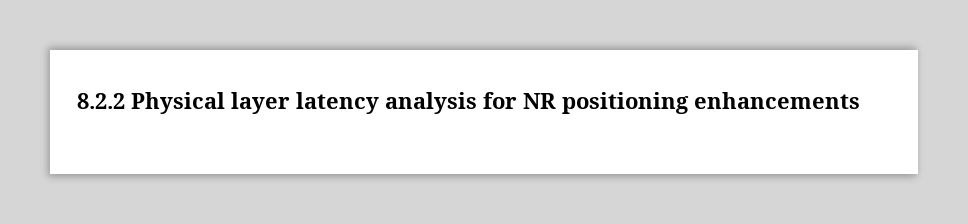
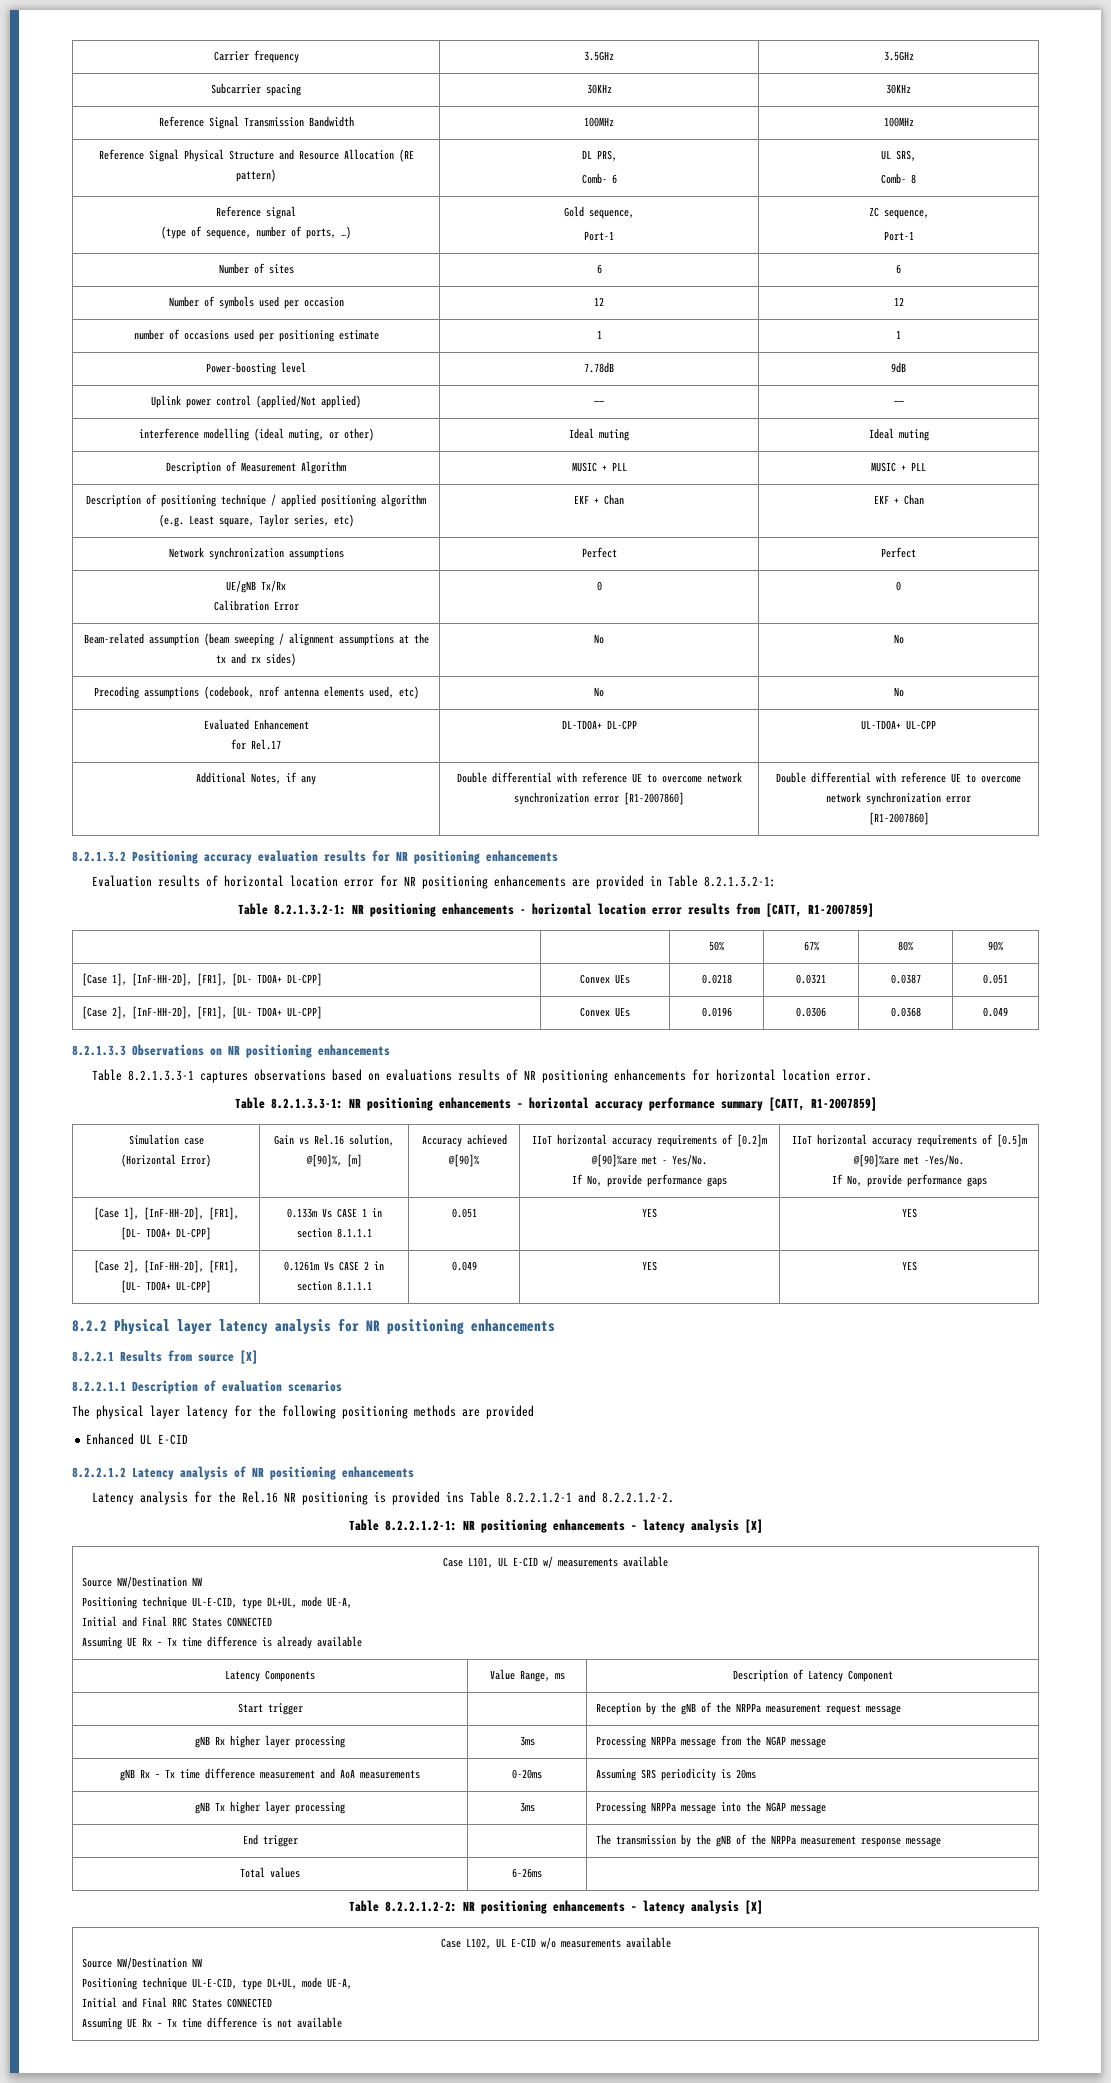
(77, 101) none -> [213,50,299,63] [584,51,614,61] [883,51,914,61] [211,83,301,96] [586,84,612,94] [886,84,912,94] [158,116,354,129] [584,117,614,127] [883,117,914,127] [98,149,414,162] [236,169,276,182] [581,150,617,161] [581,173,617,184] [881,150,917,161] [881,173,917,184] [216,206,296,219] [161,226,351,239] [564,206,634,219] [584,231,614,241] [868,207,929,219] [883,231,914,241] [218,263,294,274] [596,264,602,274] [896,264,902,274] [168,296,344,309] [594,297,604,306] [893,297,904,306] [133,329,379,342] [596,330,602,339] [896,330,902,339] [206,362,306,375] [584,362,614,373] [891,362,907,373] [151,395,361,408] [594,401,604,405] [893,401,904,405] [138,428,374,441] [569,428,630,441] [868,428,929,441] [166,461,346,474] [571,462,627,472] [871,462,927,472] [86,494,426,507] [158,514,354,527] [574,494,625,505] [873,494,924,505] [168,547,344,560] [581,547,617,558] [881,547,917,558] [226,580,286,593] [213,600,299,611] [596,581,602,591] [896,581,902,591] [83,633,429,646] [216,653,296,666] [594,634,604,644] [893,634,904,644] [93,686,419,699] [594,687,604,697] [893,687,904,697] [203,719,309,730] [231,739,281,750] [561,720,637,730] [861,720,937,730] [196,772,316,785] [456,772,742,783] [514,792,685,805] [776,772,1022,783] [826,792,972,805] [868,812,929,825] [72,850,558,864] [91,875,776,889] [237,903,874,917] [709,941,724,951] [803,941,819,951] [898,941,913,951] [988,941,1003,951] [82,973,323,986] [580,974,631,984] [701,974,732,984] [796,974,826,984] [890,974,921,984] [983,974,1008,984] [82,1006,323,1019] [580,1007,631,1017] [701,1007,732,1017] [796,1007,826,1017] [890,1007,921,1017] [983,1007,1008,1017] [72,1044,390,1058] [91,1069,872,1083] [234,1097,877,1111] [128,1134,204,1145] [121,1154,211,1167] [274,1134,394,1146] [305,1154,362,1167] [421,1134,507,1147] [448,1154,479,1167] [532,1134,768,1147] [591,1154,708,1167] [572,1174,728,1187] [791,1134,1027,1147] [853,1154,965,1167] [831,1174,987,1187] [93,1207,239,1220] [121,1227,211,1240] [286,1208,382,1218] [296,1228,372,1238] [451,1208,477,1218] [642,1208,658,1218] [901,1208,917,1218] [93,1260,239,1273] [121,1280,211,1293] [284,1261,384,1271] [296,1281,372,1291] [451,1261,477,1271] [642,1261,658,1271] [901,1261,917,1271] Carrier frequency | 3.5GHz | 3.5GHz // Subcarrier spacing | 30KHz | 30KHz // Reference Signal Transmission Bandwidth | 100MHz | 100MHz // Reference Signal Physical Structure and Resource Allocation (RE pattern) | DL PRS, // Comb- 6 | UL SRS, // Comb- 8 // Reference signal // (type of sequence, number of ports, …) | Gold sequence, // Port-1 | ZC sequence, // Port-1 // Number of sites | 6 | 6 // Number of symbols used per occasion | 12 | 12 // number of occasions used per positioning estimate | 1 | 1 // Power-boosting level | 7.78dB | 9dB // Uplink power control (applied/Not applied) | —— | —— // interference modelling (ideal muting, or other) | Ideal muting | Ideal muting // Description of Measurement Algorithm | MUSIC + PLL | MUSIC + PLL // Description of positioning technique / applied positioning algorithm (e.g. Least square, Taylor series, etc) | EKF + Chan | EKF + Chan // Network synchronization assumptions | Perfect | Perfect // UE/gNB Tx/Rx // Calibration Error | 0 | 0 // Beam-related assumption (beam sweeping / alignment assumptions at the tx and rx sides) | No | No // Precoding assumptions (codebook, nrof antenna elements used, etc) | No | No // Evaluated Enhancement // for Rel.17 | DL-TDOA+ DL-CPP | UL-TDOA+ UL-CPP // Additional Notes, if any | Double differential with reference UE to overcome network synchronization error [R1-2007860] | Double differential with reference UE to overcome network synchronization error // [R1-2007860] // 8.2.1.3.2 Positioning accuracy evaluation results for NR positioning enhancements // Evaluation results of horizontal location error for NR positioning enhancements are provided in Table 8.2.1.3.2-1: // Table 8.2.1.3.2-1: NR positioning enhancements - horizontal location error results from [CATT, R1-2007859] // | | 50% | 67% | 80% | 90% // [Case 1], [InF-HH-2D], [FR1], [DL- TDOA+ DL-CPP] | Convex UEs | 0.0218 | 0.0321 | 0.0387 | 0.051 // [Case 2], [InF-HH-2D], [FR1], [UL- TDOA+ UL-CPP] | Convex UEs | 0.0196 | 0.0306 | 0.0368 | 0.049 // 8.2.1.3.3 Observations on NR positioning enhancements // Table 8.2.1.3.3-1 captures observations based on evaluations results of NR positioning enhancements for horizontal location error. // Table 8.2.1.3.3-1: NR positioning enhancements – horizontal accuracy performance summary [CATT, R1-2007859] // Simulation case // (Horizontal Error) | Gain vs Rel.16 solution, @[90]%, [m] | Accuracy achieved @[90]% | IIoT horizontal accuracy requirements of [0.2]m @[90]%are met - Yes/No. // If No, provide performance gaps | IIoT horizontal accuracy requirements of [0.5]m @[90]%are met -Yes/No. // If No, provide performance gaps // [Case 1], [InF-HH-2D], [FR1], [DL- TDOA+ DL-CPP] | 0.133m Vs CASE 1 in section 8.1.1.1 | 0.051 | YES | YES // [Case 2], [InF-HH-2D], [FR1], [UL- TDOA+ UL-CPP] | 0.1261m Vs CASE 2 in section 8.1.1.1 | 0.049 | YES | YES //
(860, 100) none -> [72,1350,258,1364] [72,1380,342,1394] [72,1405,534,1419] [86,1433,189,1445] [72,1466,414,1480] [91,1491,674,1505] [348,1519,763,1533] [443,1556,669,1568] [82,1576,203,1588] [82,1596,353,1609] [82,1616,273,1627] [82,1636,363,1649] [225,1670,315,1682] [489,1669,565,1682] [732,1669,893,1682] [237,1703,303,1715] [596,1702,902,1715] [195,1735,345,1748] [519,1736,535,1746] [596,1735,827,1748] [120,1768,420,1781] [512,1769,542,1779] [596,1768,757,1781] [195,1801,345,1814] [519,1802,535,1812] [596,1801,827,1814] [242,1834,298,1847] [596,1834,942,1847] [240,1867,300,1878] [512,1868,542,1878] [348,1900,763,1914] [440,1937,671,1949] [82,1957,203,1969] [82,1977,353,1990] [82,1997,273,2008] [82,2017,343,2030] // 8.2.2.1 Results from source [X] // 8.2.2.1.1 Description of evaluation scenarios // The physical layer latency for the following positioning methods are provided // Enhanced UL E-CID // 8.2.2.1.2 Latency analysis of NR positioning enhancements // Latency analysis for the Rel.16 NR positioning is provided ins Table 8.2.2.1.2-1 and 8.2.2.1.2-2. // Table 8.2.2.1.2-1: NR positioning enhancements – latency analysis [X] // Case L101, UL E-CID w/ measurements available // Source NW/Destination NW // Positioning technique UL-E-CID, type DL+UL, mode UE-A, // Initial and Final RRC States CONNECTED // Assuming UE Rx – Tx time difference is already available // Latency Components | Value Range, ms | Description of Latency Component // Start trigger | | Reception by the gNB of the NRPPa measurement request message // gNB Rx higher layer processing | 3ms | Processing NRPPa message from the NGAP message // gNB Rx – Tx time difference measurement and AoA measurements | 0-20ms | Assuming SRS periodicity is 20ms // gNB Tx higher layer processing | 3ms | Processing NRPPa message into the NGAP message // End trigger | | The transmission by the gNB of the NRPPa measurement response message // Total values | 6-26ms | // Table 8.2.2.1.2-2: NR positioning enhancements – latency analysis [X] // Case L102, UL E-CID w/o measurements available // Source NW/Destination NW // Positioning technique UL-E-CID, type DL+UL, mode UE-A, // Initial and Final RRC States CONNECTED // Assuming UE Rx – Tx time difference is not available

